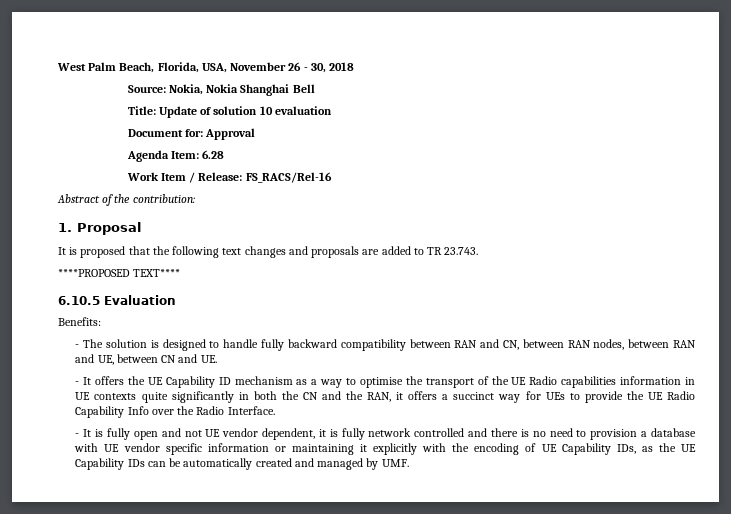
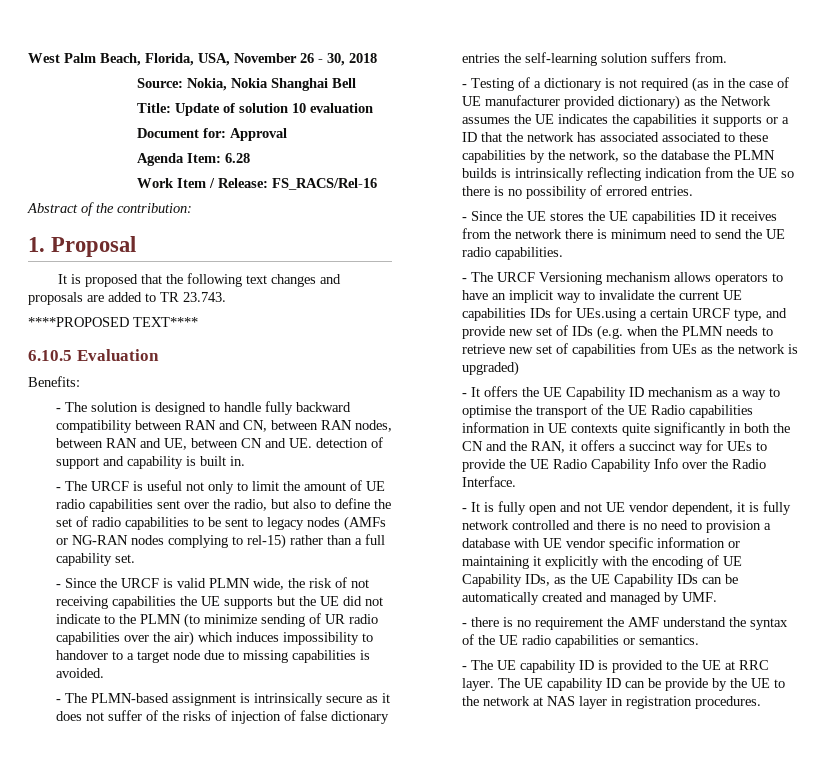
(217, 359) none -> [315,437,383,448] [55,456,245,469] [55,480,385,494] [55,498,391,512] [55,516,386,531] [55,534,385,549] [55,553,135,566] [55,577,369,590] [55,596,383,609] [55,613,378,628] [55,631,373,646] [55,650,370,663] [55,668,104,678] [55,693,390,706] [55,710,389,724] [461,52,727,66] [461,77,789,92] [461,95,771,110] [461,114,789,127] [461,132,768,142] [461,150,775,163] [461,167,794,181] [461,185,693,199] [461,211,777,224] [461,228,785,239] [461,247,563,260] [461,272,783,285] [461,290,742,303] [461,307,787,321] [461,325,773,340] [461,343,798,357] [461,361,519,376] detection of support and capability is built in. // - The URCF is useful not only to limit the amount of UE radio capabilities sent over the radio, but also to define the set of radio capabilities to be sent to legacy nodes (AMFs or NG-RAN nodes complying to rel-15) rather than a full capability set. // - Since the URCF is valid PLMN wide, the risk of not receiving capabilities the UE supports but the UE did not indicate to the PLMN (to minimize sending of UR radio capabilities over the air) which induces impossibility to handover to a target node due to missing capabilities is avoided. // - The PLMN-based assignment is intrinsically secure as it does not suffer of the risks of injection of false dictionary entries the self-learning solution suffers from. // - Testing of a dictionary is not required (as in the case of UE manufacturer provided dictionary) as the Network assumes the UE indicates the capabilities it supports or a ID that the network has associated associated to these capabilities by the network, so the database the PLMN builds is intrinsically reflecting indication from the UE so there is no possibility of errored entries. // - Since the UE stores the UE capabilities ID it receives from the network there is minimum need to send the UE radio capabilities. // - The URCF Versioning mechanism allows operators to have an implicit way to invalidate the current UE capabilities IDs for UEs.using a certain URCF type, and provide new set of IDs (e.g. when the PLMN needs to retrieve new set of capabilities from UEs as the network is upgraded)
(409, 463) none -> [461,617,788,630] [461,634,699,648] [461,660,769,673] [461,678,785,691] [461,696,761,709] // - there is no requirement the AMF understand the syntax of the UE radio capabilities or semantics. // - The UE capability ID is provided to the UE at RRC layer. The UE capability ID can be provide by the UE to the network at NAS layer in registration procedures.

